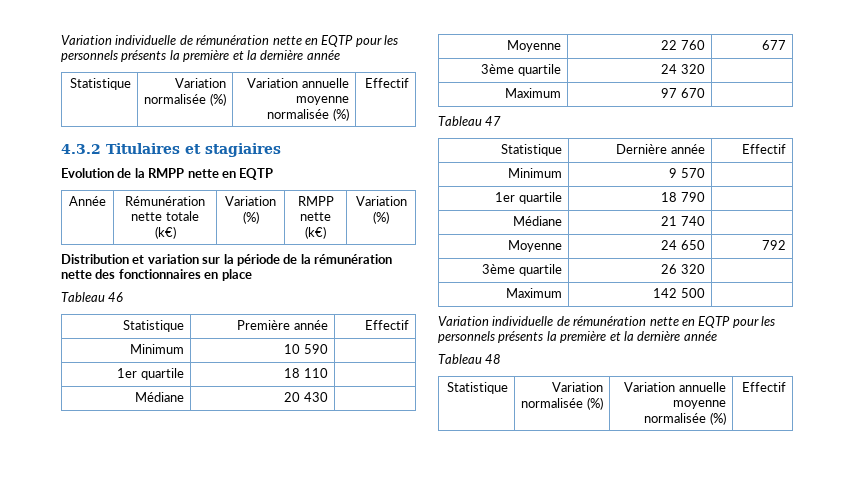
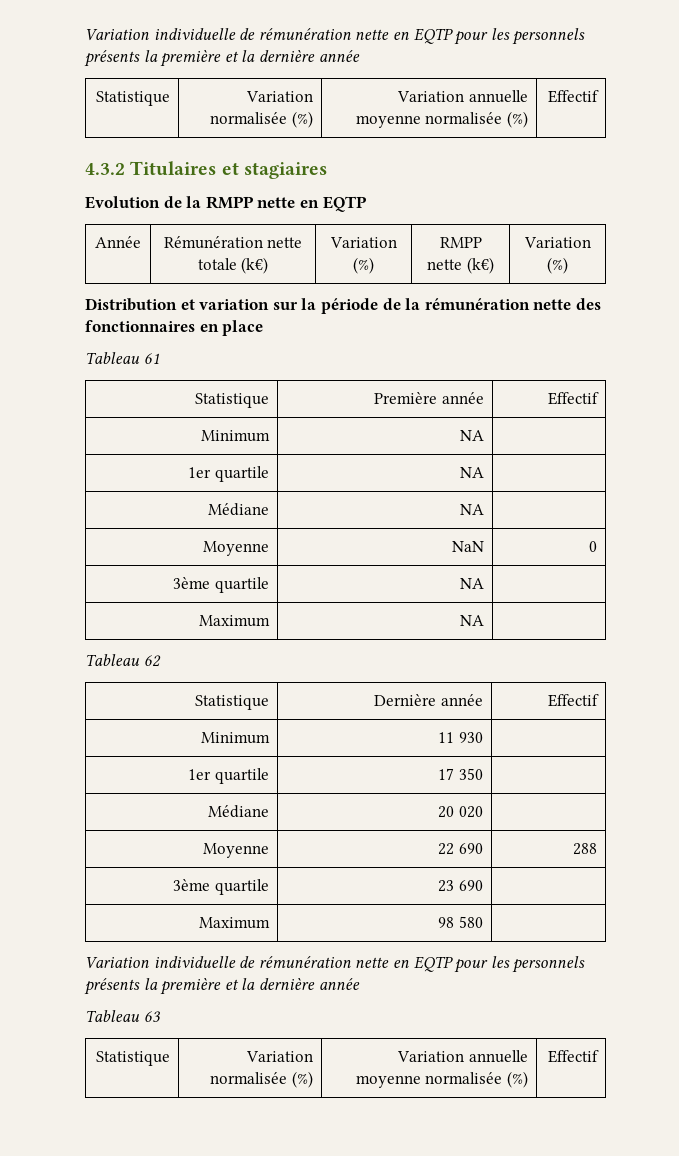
[108,292,124,302] 46 -> [143,353,160,364] 61
[284,344,328,354] [117,368,184,380] [284,368,328,378] [134,392,184,402] [284,392,328,402] [506,40,561,52] [661,40,705,50] [761,40,786,50] [481,64,561,76] [661,64,705,74] [504,88,561,98] [661,88,705,98] [438,116,502,126] 10 590 | // 1er quartile | 18 110 | // Médiane | 20 430 | // Moyenne | 22 760 | 677 // 3ème quartile | 24 320 | // Maximum | 97 670 | // Tableau 47 -> [459,430,484,441] [188,466,269,482] [459,467,484,478] [207,503,269,516] [459,504,484,515] [202,541,269,556] [451,541,484,552] [588,541,597,552] [173,577,269,593] [459,578,484,589] [198,615,270,627] [459,615,484,626] [85,654,161,667] NA | // 1er quartile | NA | // Médiane | NA | // Moyenne | NaN | 0 // 3ème quartile | NA | // Maximum | NA | // Tableau 62
[669,168,705,178] [495,192,562,204] [661,192,705,202] [512,216,562,226] [661,216,705,226] [507,240,562,252] [661,240,705,250] [761,240,786,250] [482,264,562,276] [661,264,705,274] [505,288,562,298] [653,288,705,298] 9 570 | // 1er quartile | 18 790 | // Médiane | 21 740 | // Moyenne | 24 650 | 792 // 3ème quartile | 26 320 | // Maximum | 142 500 -> [438,732,483,743] [188,768,269,784] [438,768,483,780] [207,805,269,818] [438,806,483,818] [202,843,269,858] [438,843,483,855] [572,843,597,855] [173,879,269,895] [438,880,483,892] [198,917,270,929] [438,916,483,928] 11 930 | // 1er quartile | 17 350 | // Médiane | 20 020 | // Moyenne | 22 690 | 288 // 3ème quartile | 23 690 | // Maximum | 98 580
[485,354,502,364] 48 -> [143,1011,161,1022] 63

